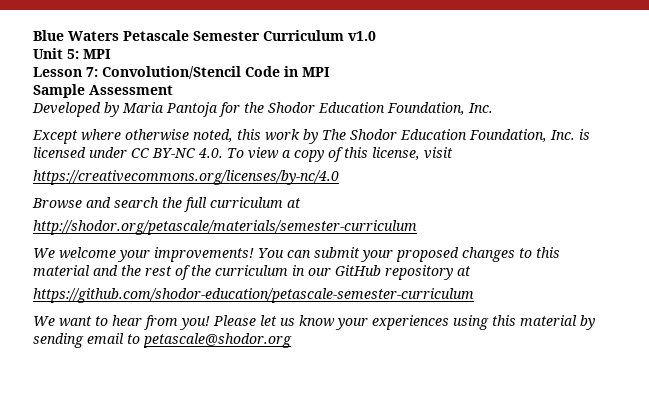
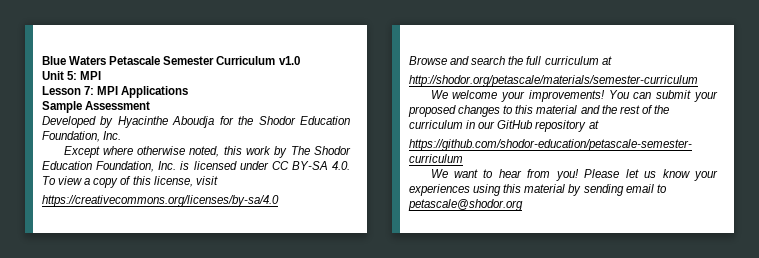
[102,66,330,79] Convolution/Stencil Code in MPI -> [97,86,189,98] MPI Applications
[122,102,218,117] Maria Pantoja -> [117,116,215,128] Hyacinthe Aboudja
[152,148,196,158] BY-NC -> [291,161,328,170] BY-SA
[33,170,339,185] https://creativecommons.org/licenses/by-nc/4.0 -> [42,195,279,207] https://creativecommons.org/licenses/by-sa/4.0

